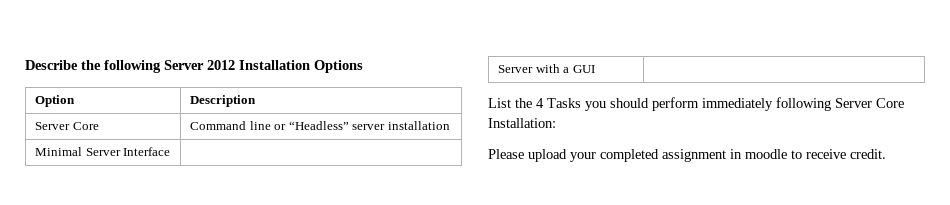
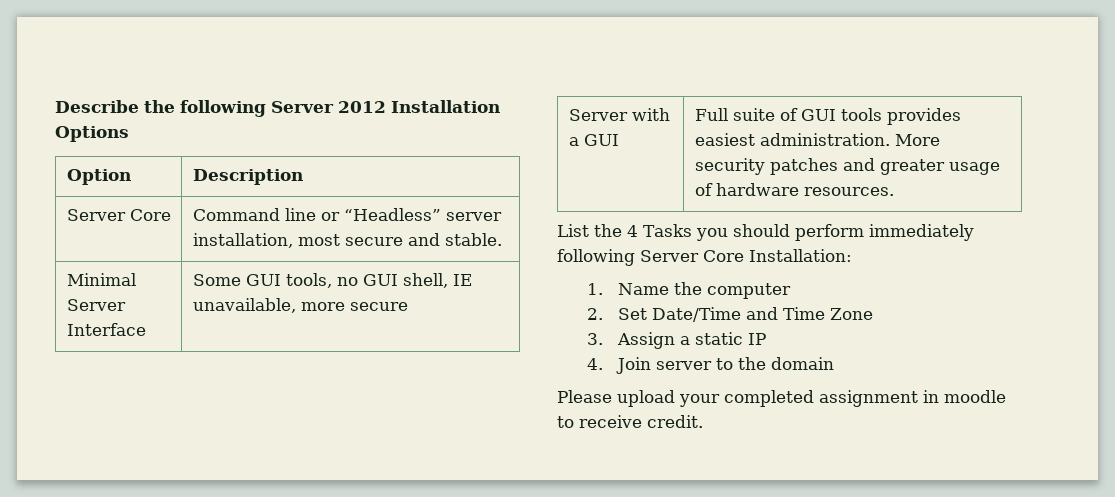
[387,121,450,130] [35,147,171,156] [498,64,595,73] installation // Minimal Server Interface | // Server with a GUI | -> [192,233,502,248] [66,273,136,286] [66,299,126,311] [66,323,146,336] [192,273,472,288] [192,298,408,313] [568,108,670,121] [568,134,619,146] [694,108,961,125] [694,133,940,146] [694,158,1000,175] [694,183,894,196] installation, most secure and stable. // Minimal Server Interface | Some GUI tools, no GUI shell, IE unavailable, more secure // Server with a GUI | Full suite of GUI tools provides easiest administration. More security patches and greater usage of hardware resources.
(556, 123) none -> [587,282,791,299] [587,307,873,322] [587,332,766,349] [587,357,834,374] // 1. Name the computer // 2. Set Date/Time and Time Zone // 3. Assign a static IP // 4. Join server to the domain

